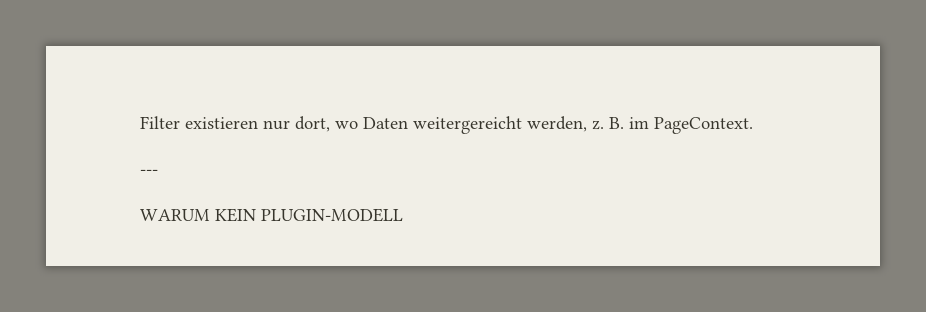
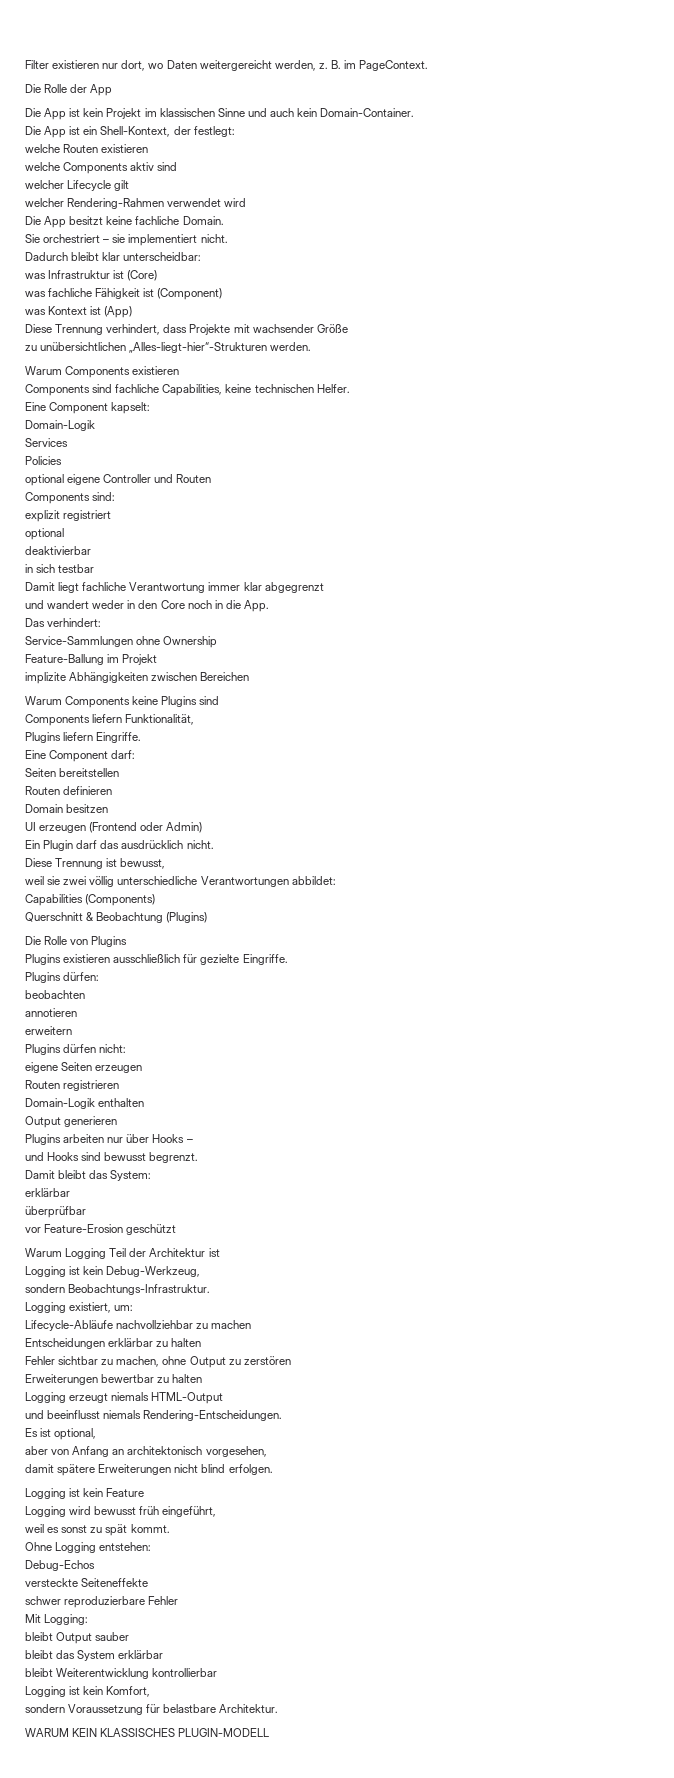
[140,169,158,175] --- -> [25,84,113,96] [25,108,415,120] [25,126,235,138] [25,144,149,153] [25,162,178,174] [25,180,130,191] [25,198,247,209] [25,216,224,228] [25,234,228,246] [25,252,202,261] [25,270,158,281] [25,288,223,300] [25,306,133,318] [25,324,348,335] [25,342,312,353] [25,366,180,378] [25,384,350,396] [25,402,151,414] [25,420,95,431] [25,438,68,447] [25,456,62,465] [25,474,212,486] [25,492,116,504] [25,510,112,522] [25,528,64,540] [25,546,91,555] [25,564,95,573] [25,582,324,593] [25,600,269,612] [25,618,102,627] [25,636,218,648] [25,654,158,665] [25,672,250,684] [25,696,220,708] [25,714,195,726] [25,732,142,743] [25,750,136,762] [25,768,120,777] [25,786,113,795] [25,804,109,813] [25,822,203,833] [25,840,214,851] [25,858,166,869] [25,876,336,887] [25,894,156,906] [25,912,208,923] [25,936,128,947] [25,954,288,965] [25,972,100,983] [25,990,85,999] [25,1008,77,1017] [25,1026,72,1035] [25,1044,127,1055] [25,1062,143,1073] [25,1080,120,1091] [25,1098,145,1109] [25,1116,118,1128] [25,1134,193,1145] [25,1152,199,1163] [25,1170,152,1181] [25,1188,70,1197] [25,1206,86,1218] [25,1224,177,1235] [25,1248,220,1259] [25,1266,201,1277] [25,1284,211,1295] [25,1302,134,1313] [25,1320,252,1331] [25,1338,202,1349] [25,1356,291,1368] [25,1374,203,1385] [25,1392,224,1404] [25,1410,283,1421] [25,1428,97,1440] [25,1446,267,1457] [25,1464,273,1476] [25,1488,145,1499] [25,1506,217,1517] [25,1524,170,1536] [25,1542,152,1553] [25,1560,95,1571] [25,1578,149,1587] [25,1596,179,1608] [25,1614,89,1625] [25,1632,130,1644] [25,1650,164,1661] [25,1668,218,1679] [25,1686,151,1697] [25,1704,279,1715] Die Rolle der App // Die App ist kein Projekt im klassischen Sinne und auch kein Domain-Container. // Die App ist ein Shell-Kontext, der festlegt: // welche Routen existieren // welche Components aktiv sind // welcher Lifecycle gilt // welcher Rendering-Rahmen verwendet wird // Die App besitzt keine fachliche Domain. // Sie orchestriert – sie implementiert nicht. // Dadurch bleibt klar unterscheidbar: // was Infrastruktur ist (Core) // was fachliche Fähigkeit ist (Component) // was Kontext ist (App) // Diese Trennung verhindert, dass Projekte mit wachsender Größe // zu unübersichtlichen „Alles-liegt-hier“-Strukturen werden. // Warum Components existieren // Components sind fachliche Capabilities, keine technischen Helfer. // Eine Component kapselt: // Domain-Logik // Services // Policies // optional eigene Controller und Routen // Components sind: // explizit registriert // optional // deaktivierbar // in sich testbar // Damit liegt fachliche Verantwortung immer klar abgegrenzt // und wandert weder in den Core noch in die App. // Das verhindert: // Service-Sammlungen ohne Ownership // Feature-Ballung im Projekt // implizite Abhängigkeiten zwischen Bereichen // Warum Components keine Plugins sind // Components liefern Funktionalität, // Plugins liefern Eingriffe. // Eine Component darf: // Seiten bereitstellen // Routen definieren // Domain besitzen // UI erzeugen (Frontend oder Admin) // Ein Plugin darf das ausdrücklich nicht. // Diese Trennung ist bewusst, // weil sie zwei völlig unterschiedliche Verantwortungen abbildet: // Capabilities (Components) // Querschnitt & Beobachtung (Plugins) // Die Rolle von Plugins // Plugins existieren ausschließlich für gezielte Eingriffe. // Plugins dürfen: // beobachten // annotieren // erweitern // Plugins dürfen nicht: // eigene Seiten erzeugen // Routen registrieren // Domain-Logik enthalten // Output generieren // Plugins arbeiten nur über Hooks – // und Hooks sind bewusst begrenzt. // Damit bleibt das System: // erklärbar // überprüfbar // vor Feature-Erosion geschützt // Warum Logging Teil der Architektur ist // Logging ist kein Debug-Werkzeug, // sondern Beobachtungs-Infrastruktur. // Logging existiert, um: // Lifecycle-Abläufe nachvollziehbar zu machen // Entscheidungen erklärbar zu halten // Fehler sichtbar zu machen, ohne Output zu zerstören // Erweiterungen bewertbar zu halten // Logging erzeugt niemals HTML-Output // und beeinflusst niemals Rendering-Entscheidungen. // Es ist optional, // aber von Anfang an architektonisch vorgesehen, // damit spätere Erweiterungen nicht blind erfolgen. // Logging ist kein Feature // Logging wird bewusst früh eingeführt, // weil es sonst zu spät kommt. // Ohne Logging entstehen: // Debug-Echos // versteckte Seiteneffekte // schwer reproduzierbare Fehler // Mit Logging: // bleibt Output sauber // bleibt das System erklärbar // bleibt Weiterentwicklung kontrollierbar // Logging ist kein Komfort, // sondern Voraussetzung für belastbare Architektur.
(256, 215) none -> [100,1728,176,1737] KLASSISCHES

